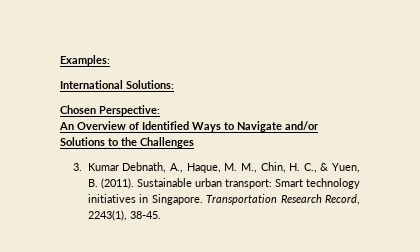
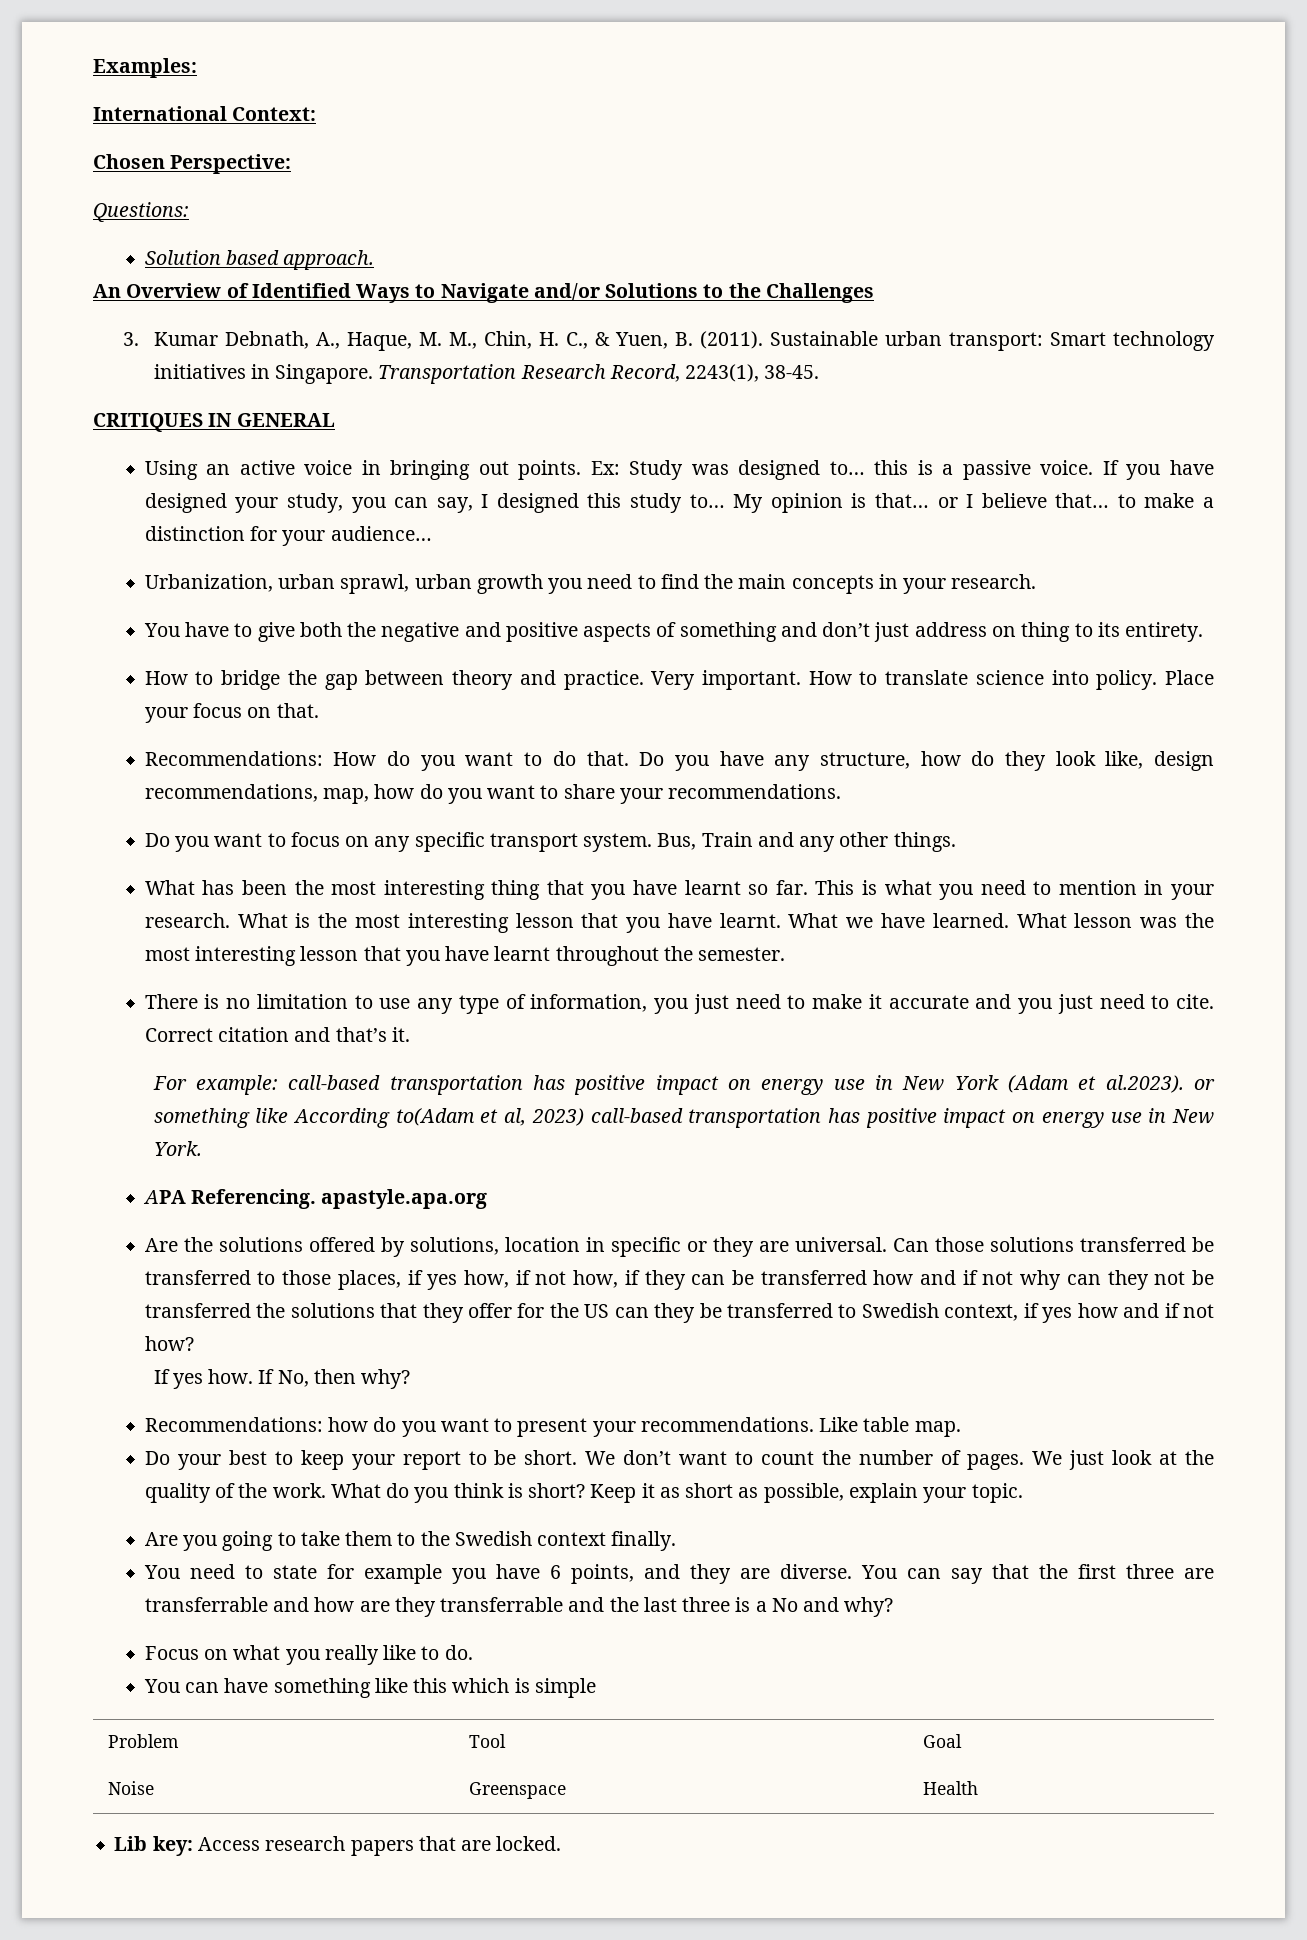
[126,80,174,89] Solutions: -> [232,107,317,121] Context:
(160, 110) none -> [93,202,189,222] [144,250,375,270] // Questions: // Solution based approach.
(161, 215) none -> [93,413,335,432] [144,460,1215,480] [144,493,1214,513] [144,526,432,546] [144,574,1037,594] [143,622,1204,642] [144,670,1214,690] [144,703,319,723] [144,751,1214,771] [144,784,842,804] [144,832,956,852] [144,880,1214,900] [144,913,1214,933] [144,946,786,966] [144,994,1214,1014] [144,1027,410,1042] [152,1075,1216,1095] [153,1108,1215,1128] [153,1141,202,1156] [142,1189,488,1209] [144,1237,1215,1257] [144,1270,1214,1290] [144,1303,1214,1323] [144,1336,194,1351] [153,1369,411,1389] [144,1417,961,1437] [144,1450,1214,1470] [144,1483,1023,1503] [144,1531,677,1551] [143,1564,1214,1584] [144,1597,894,1617] [144,1645,473,1665] [143,1678,596,1698] [107,1734,179,1748] [468,1734,506,1748] [922,1734,962,1748] [107,1781,154,1795] [468,1782,566,1799] [922,1781,978,1795] [114,1836,562,1856] // CRITIQUES IN GENERAL // Using an active voice in bringing out points. Ex: Study was designed to… this is a passive voice. If you have designed your study, you can say, I designed this study to… My opinion is that… or I believe that… to make a distinction for your audience… // Urbanization, urban sprawl, urban growth you need to find the main concepts in your research. // You have to give both the negative and positive aspects of something and don’t just address on thing to its entirety. // How to bridge the gap between theory and practice. Very important. How to translate science into policy. Place your focus on that. // Recommendations: How do you want to do that. Do you have any structure, how do they look like, design recommendations, map, how do you want to share your recommendations. // Do you want to focus on any specific transport system. Bus, Train and any other things. // What has been the most interesting thing that you have learnt so far. This is what you need to mention in your research. What is the most interesting lesson that you have learnt. What we have learned. What lesson was the most interesting lesson that you have learnt throughout the semester. // There is no limitation to use any type of information, you just need to make it accurate and you just need to cite. Correct citation and that’s it. // For example: call-based transportation has positive impact on energy use in New York (Adam et al.2023). or something like According to(Adam et al, 2023) call-based transportation has positive impact on energy use in New York. // APA Referencing. apastyle.apa.org // Are the solutions offered by solutions, location in specific or they are universal. Can those solutions transferred be transferred to those places, if yes how, if not how, if they can be transferred how and if not why can they not be transferred the solutions that they offer for the US can they be transferred to Swedish context, if yes how and if not how? // If yes how. If No, then why? // Recommendations: how do you want to present your recommendations. Like table map. // Do your best to keep your report to be short. We don’t want to count the number of pages. We just look at the quality of the work. What do you think is short? Keep it as short as possible, explain your topic. // Are you going to take them to the Swedish context finally. // You need to state for example you have 6 points, and they are diverse. You can say that the first three are transferrable and how are they transferrable and the last three is a No and why? // Focus on what you really like to do. // You can have something like this which is simple // Problem | Tool | Goal // Noise | Greenspace | Health // Lib key: Access research papers that are locked.

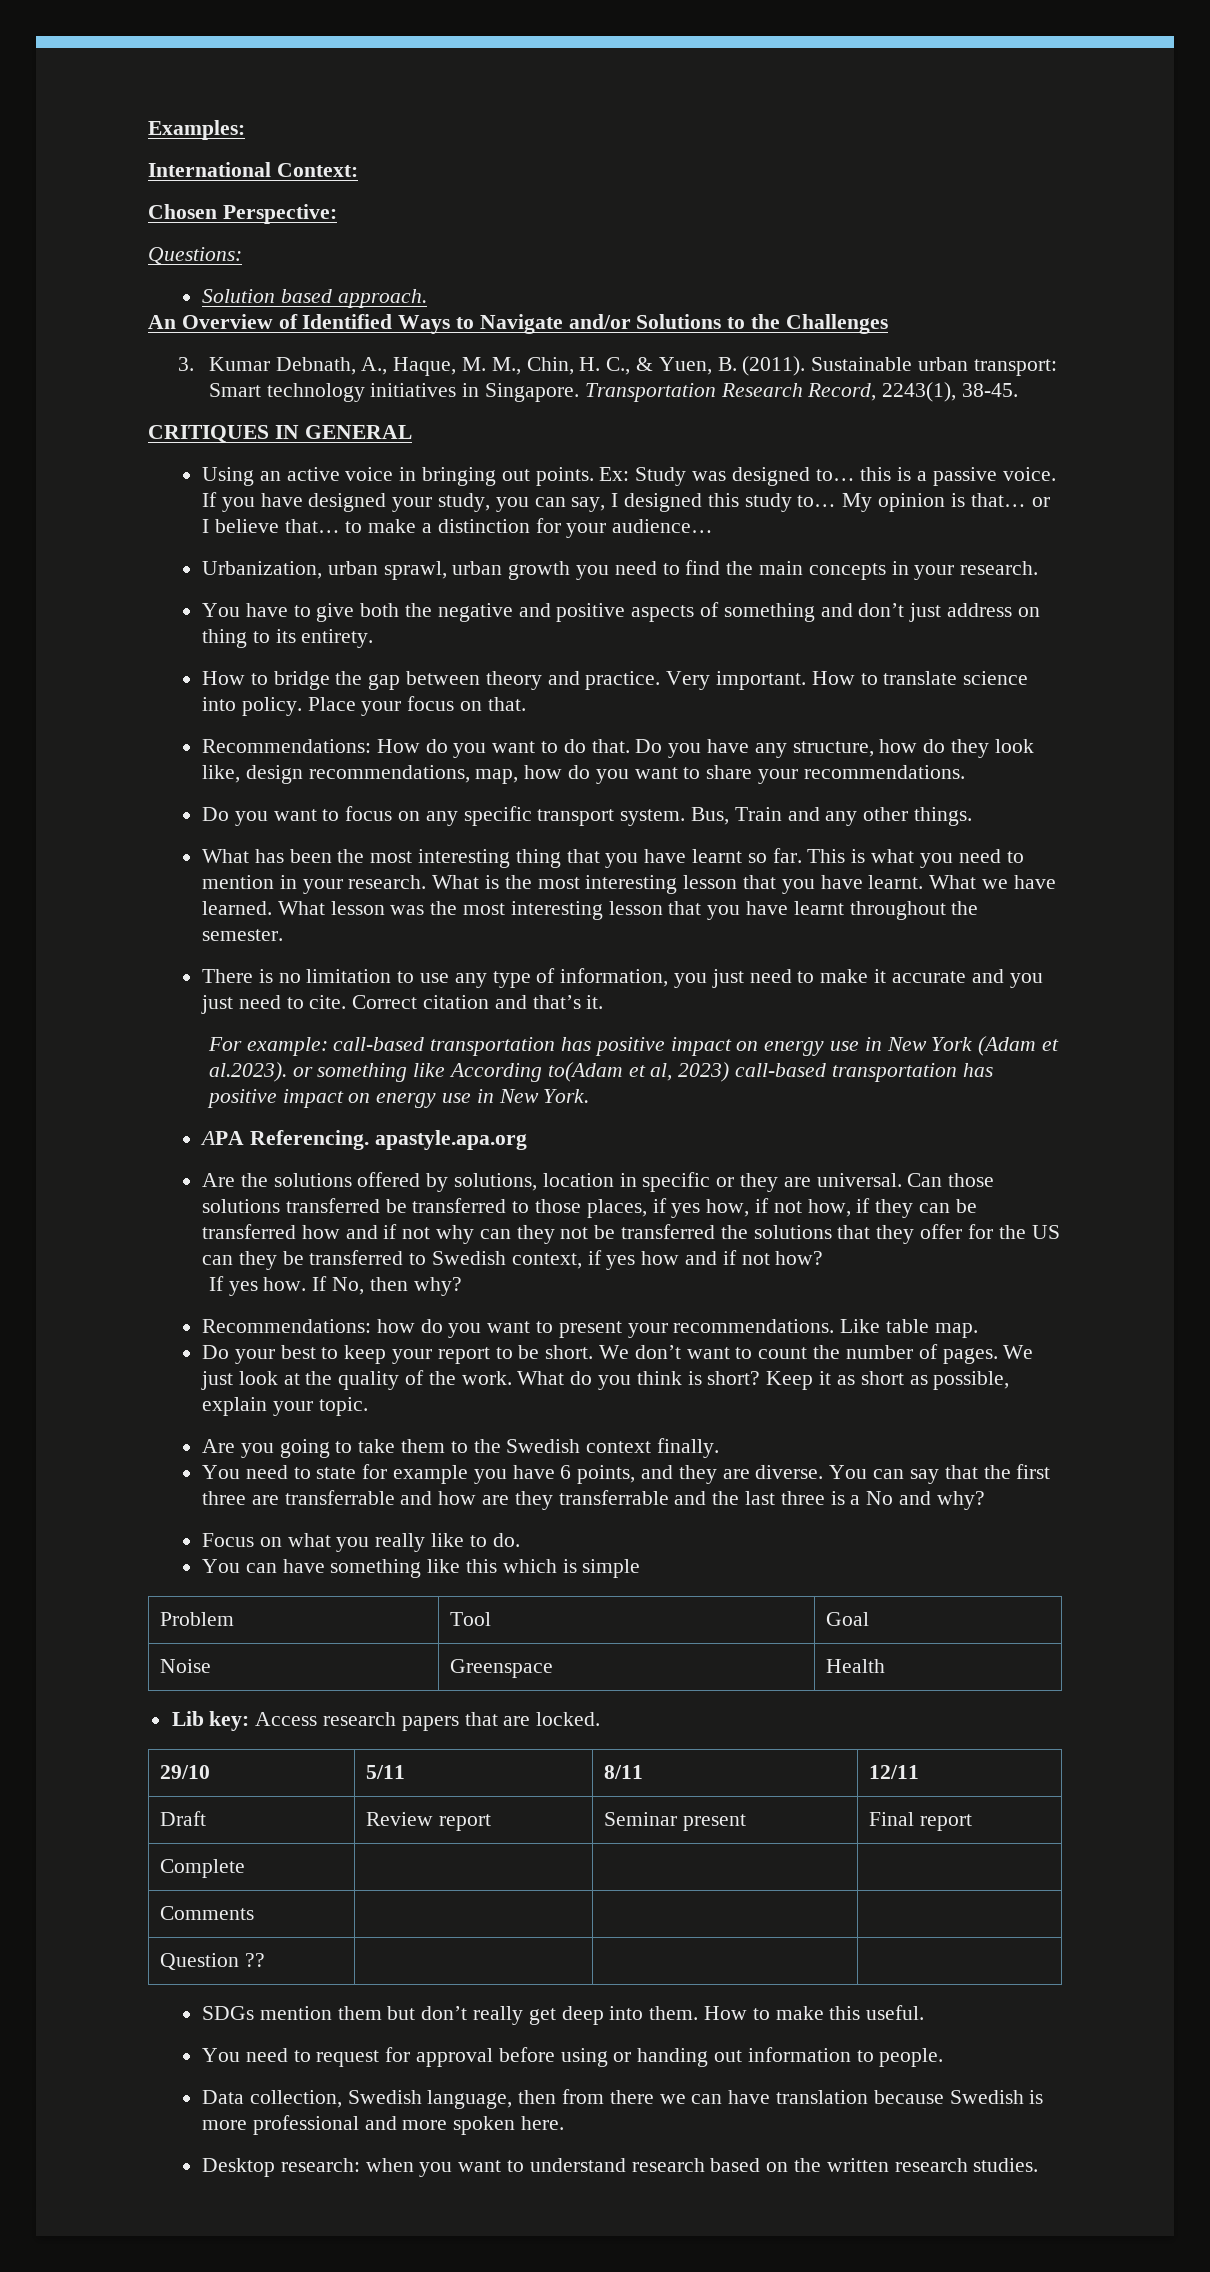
(562, 1843) none -> [160,1765,211,1779] [366,1765,406,1779] [604,1765,644,1779] [869,1765,920,1779] [160,1811,207,1826] [366,1812,492,1831] [604,1812,747,1831] [869,1812,973,1831] [160,1859,246,1878] [160,1906,255,1920] [160,1953,266,1970] [202,2005,925,2025] [202,2047,944,2067] [202,2089,1044,2109] [202,2115,565,2135] [202,2158,1039,2177] // 29/10 | 5/11 | 8/11 | 12/11 // Draft | Review report | Seminar present | Final report // Complete | | | // Comments | | | // Question ?? | | | // SDGs mention them but don’t really get deep into them. How to make this useful. // You need to request for approval before using or handing out information to people. // Data collection, Swedish language, then from there we can have translation because Swedish is more professional and more spoken here. // Desktop research: when you want to understand research based on the written research studies.

